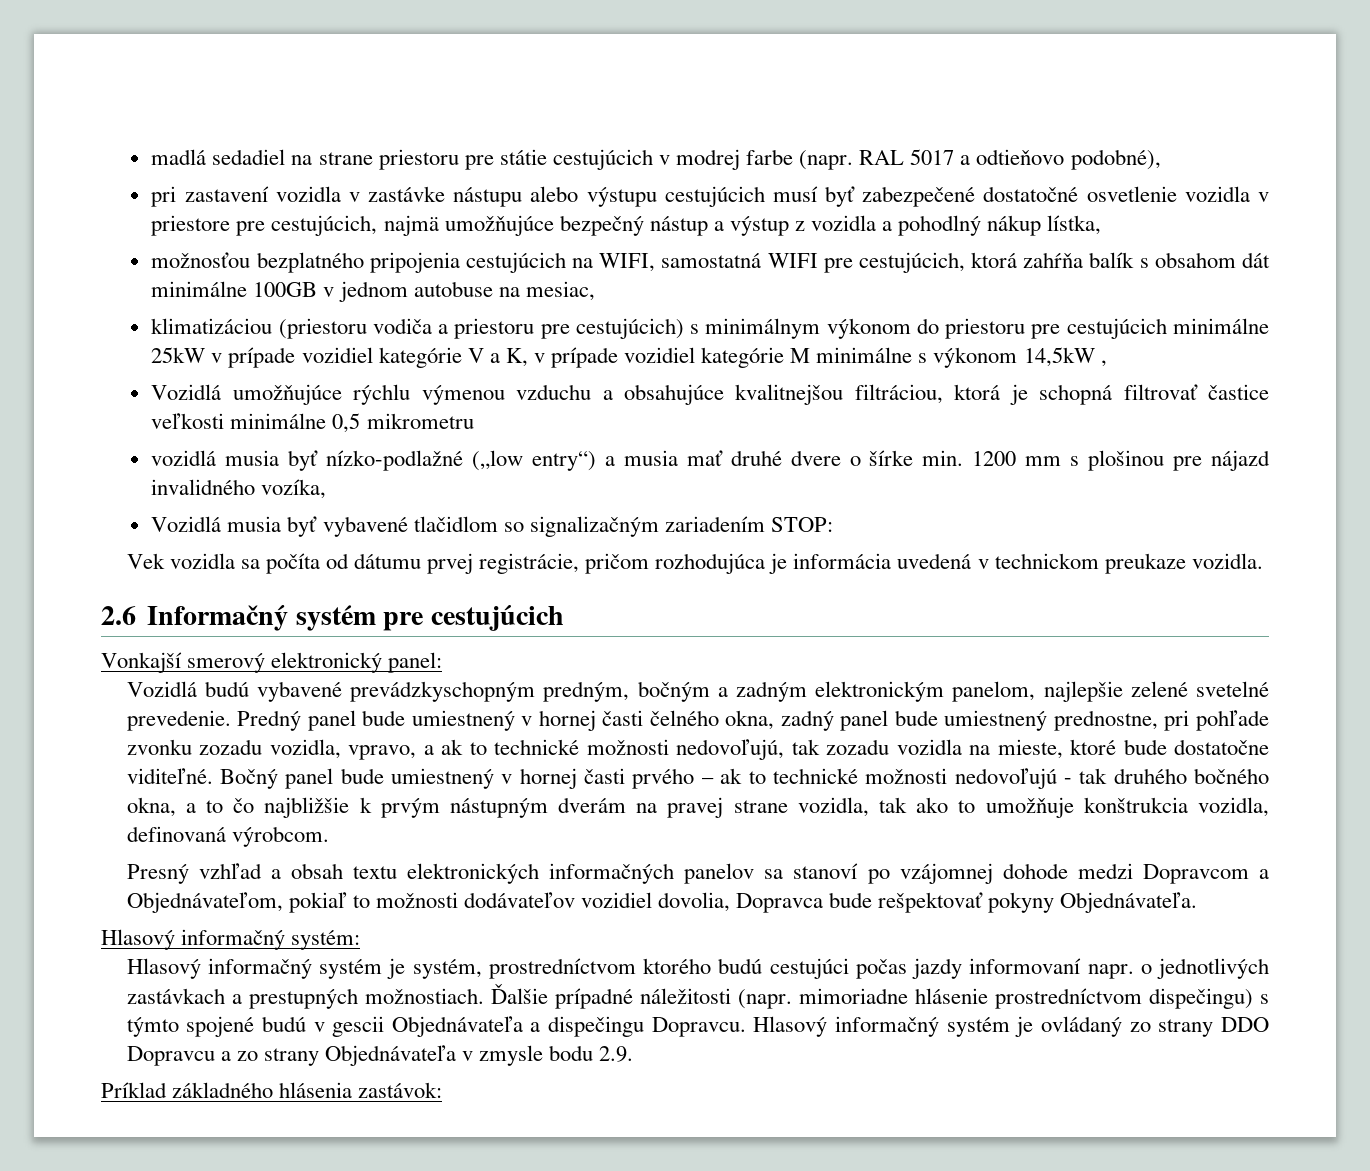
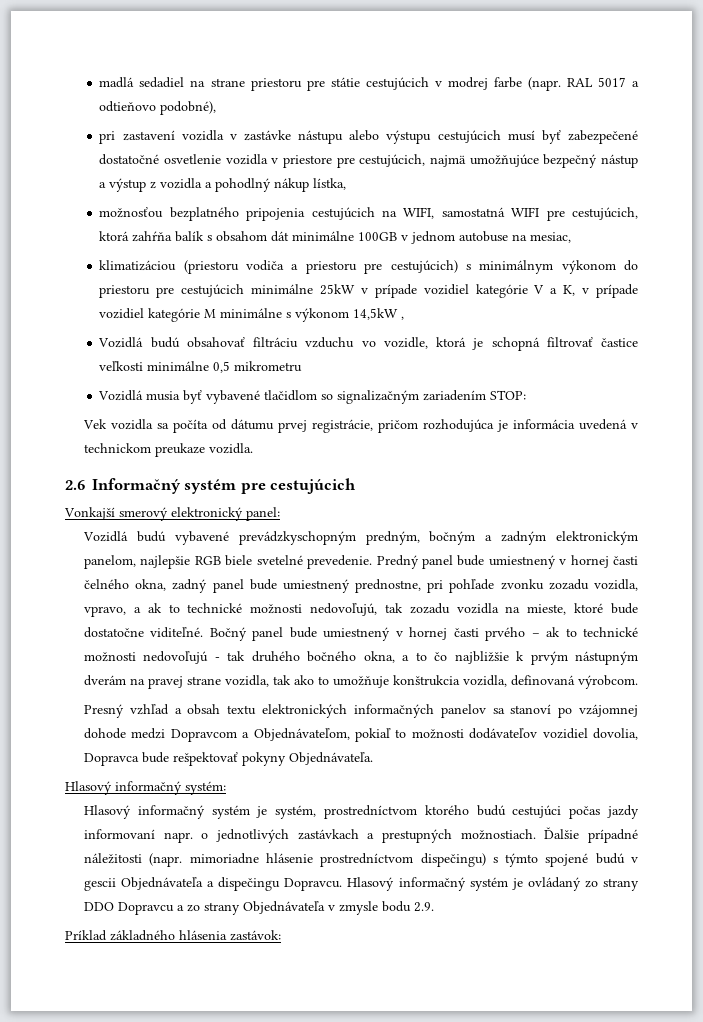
[232,384,943,405] umožňujúce rýchlu výmenou vzduchu a obsahujúce kvalitnejšou filtráciou, -> [150,337,428,349] budú obsahovať filtráciu vzduchu vo vozidle,
[151,450,1271,471] [151,479,327,499] // vozidlá musia byť nízko-podlažné („low entry“) a musia mať druhé dvere o šírke min. 1200 mm s plošinou pre nájazd invalidného vozíka, -> (303, 366) none
[1130,681,1188,697] zelené -> [194,555,253,566] RGB biele

